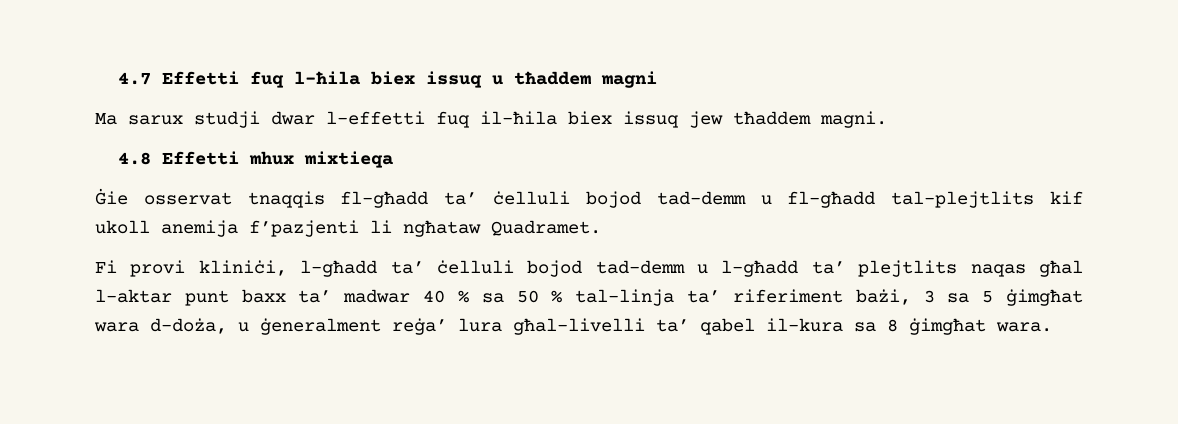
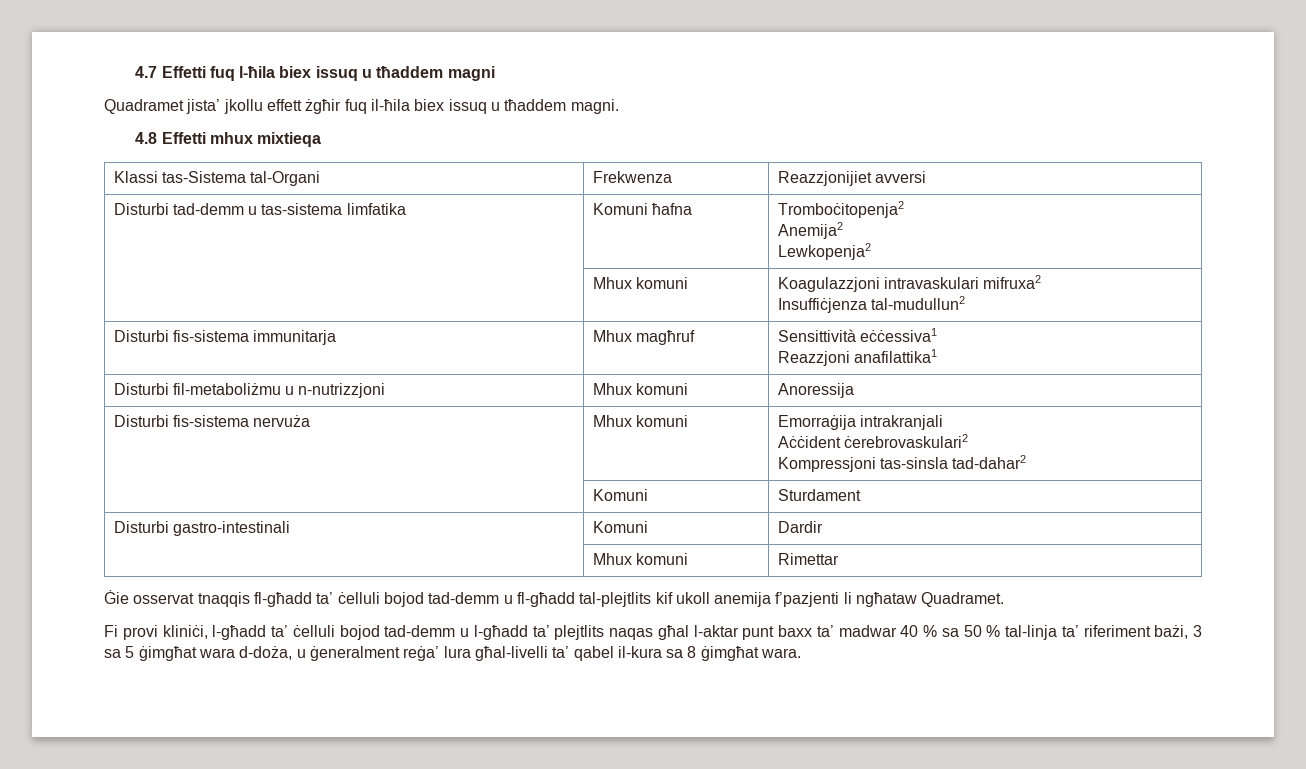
[95,111,425,128] Ma sarux studji dwar l-effetti -> [104,99,342,114] Quadramet jista’ jkollu effett żgħir
[689,111,723,128] jew -> [490,102,500,111] u
(394, 159) none -> [113,171,321,186] [592,171,672,183] [777,171,926,186] [113,203,406,215] [592,203,692,215] [777,201,904,218] [777,222,843,239] [777,243,871,260] [592,277,688,289] [777,275,1042,292] [777,296,965,313] [113,330,337,345] [592,330,695,345] [777,328,937,342] [777,349,937,366] [113,383,386,398] [592,383,688,395] [777,383,854,398] [113,415,311,427] [592,415,688,427] [777,415,943,430] [777,434,968,448] [777,455,1027,472] [592,489,648,501] [777,489,861,501] [113,521,290,536] [592,521,648,533] [777,521,823,533] [592,553,688,565] [777,553,839,565] // Klassi tas-Sistema tal-Organi | Frekwenza | Reazzjonijiet avversi // Disturbi tad-demm u tas-sistema limfatika | Komuni ħafna | Tromboċitopenja2 // Anemija2 // Lewkopenja2 // | Mhux komuni | Koagulazzjoni intravaskulari mifruxa2 // Insuffiċjenza tal-mudullun2 // Disturbi fis-sistema immunitarja | Mhux magħruf | Sensittività eċċessiva1 // Reazzjoni anafilattika1 // Disturbi fil-metaboliżmu u n-nutrizzjoni | Mhux komuni | Anoressija // Disturbi fis-sistema nervuża | Mhux komuni | Emorraġija intrakranjali // Aċċident ċerebrovaskulari2 // Kompressjoni tas-sinsla tad-dahar2 // | Komuni | Sturdament // Disturbi gastro-intestinali | Komuni | Dardir // | Mhux komuni | Rimettar

